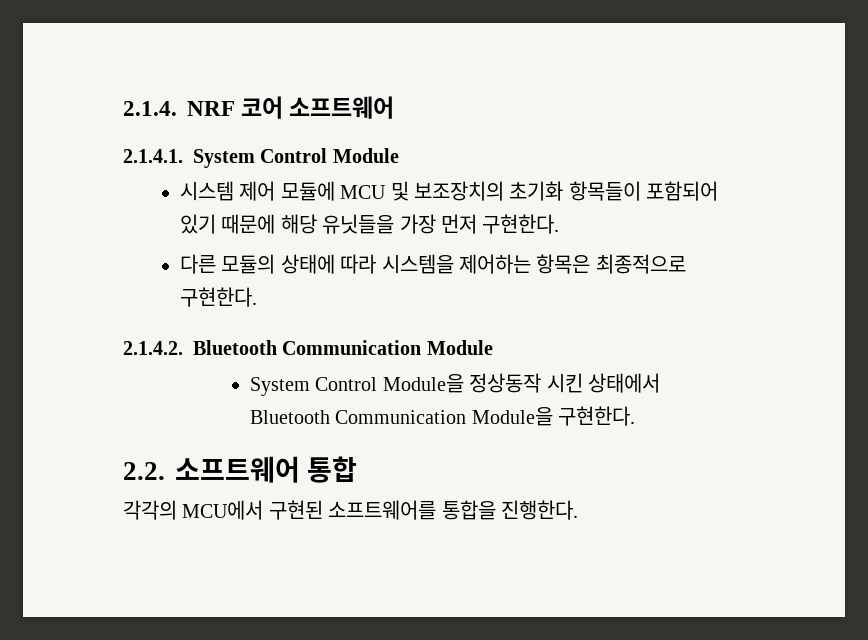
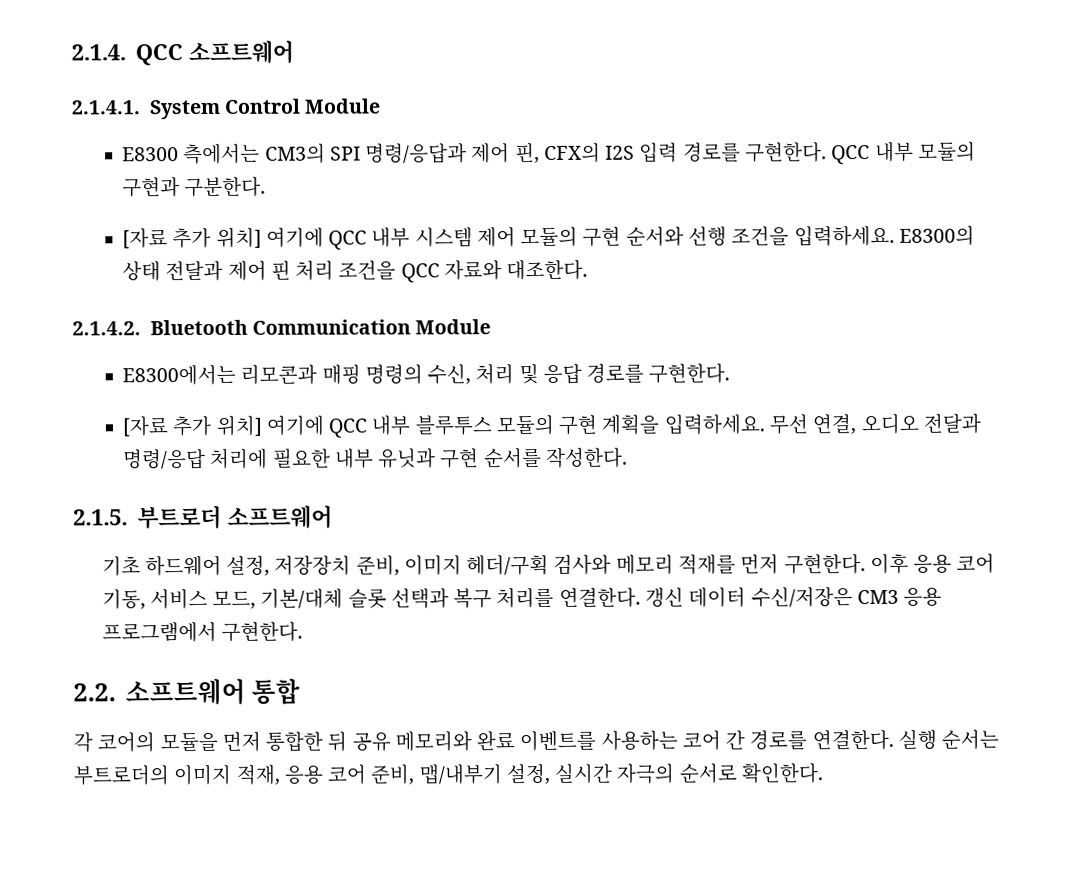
[187,96,284,119] NRF 코어 -> [134,44,183,66] QCC
[179,181,719,201] [179,214,560,234] [179,254,686,274] [179,287,257,307] [123,340,493,355] [249,373,660,396] [249,406,636,426] [123,456,358,483] [123,500,578,520] 시스템 제어 모듈에 MCU 및 보조장치의 초기화 항목들이 포함되어 있기 때문에 해당 유닛들을 가장 먼저 구현한다. // 다른 모듈의 상태에 따라 시스템을 제어하는 항목은 최종적으로 구현한다. // 2.1.4.2. Bluetooth Communication Module // System Control Module을 정상동작 시킨 상태에서 Bluetooth Communication Module을 구현한다. // 2.2. 소프트웨어 통합 // 각각의 MCU에서 구현된 소프트웨어를 통합을 진행한다. -> [122,141,976,165] [122,176,267,198] [122,225,975,250] [122,259,589,283] [72,319,492,336] [122,363,731,386] [122,413,981,438] [123,447,628,470] [73,505,333,530] [101,553,996,577] [101,586,943,610] [101,621,303,643] [73,678,301,706] [73,729,1000,753] [73,763,824,786] E8300 측에서는 CM3의 SPI 명령/응답과 제어 핀, CFX의 I2S 입력 경로를 구현한다. QCC 내부 모듈의 구현과 구분한다. // [자료 추가 위치] 여기에 QCC 내부 시스템 제어 모듈의 구현 순서와 선행 조건을 입력하세요. E8300의 상태 전달과 제어 핀 처리 조건을 QCC 자료와 대조한다. // 2.1.4.2. Bluetooth Communication Module // E8300에서는 리모콘과 매핑 명령의 수신, 처리 및 응답 경로를 구현한다. // [자료 추가 위치] 여기에 QCC 내부 블루투스 모듈의 구현 계획을 입력하세요. 무선 연결, 오디오 전달과 명령/응답 처리에 필요한 내부 유닛과 구현 순서를 작성한다. // 2.1.5. 부트로더 소프트웨어 // 기초 하드웨어 설정, 저장장치 준비, 이미지 헤더/구획 검사와 메모리 적재를 먼저 구현한다. 이후 응용 코어 기동, 서비스 모드, 기본/대체 슬롯 선택과 복구 처리를 연결한다. 갱신 데이터 수신/저장은 CM3 응용 프로그램에서 구현한다. // 2.2. 소프트웨어 통합 // 각 코어의 모듈을 먼저 통합한 뒤 공유 메모리와 완료 이벤트를 사용하는 코어 간 경로를 연결한다. 실행 순서는 부트로더의 이미지 적재, 응용 코어 준비, 맵/내부기 설정, 실시간 자극의 순서로 확인한다.

